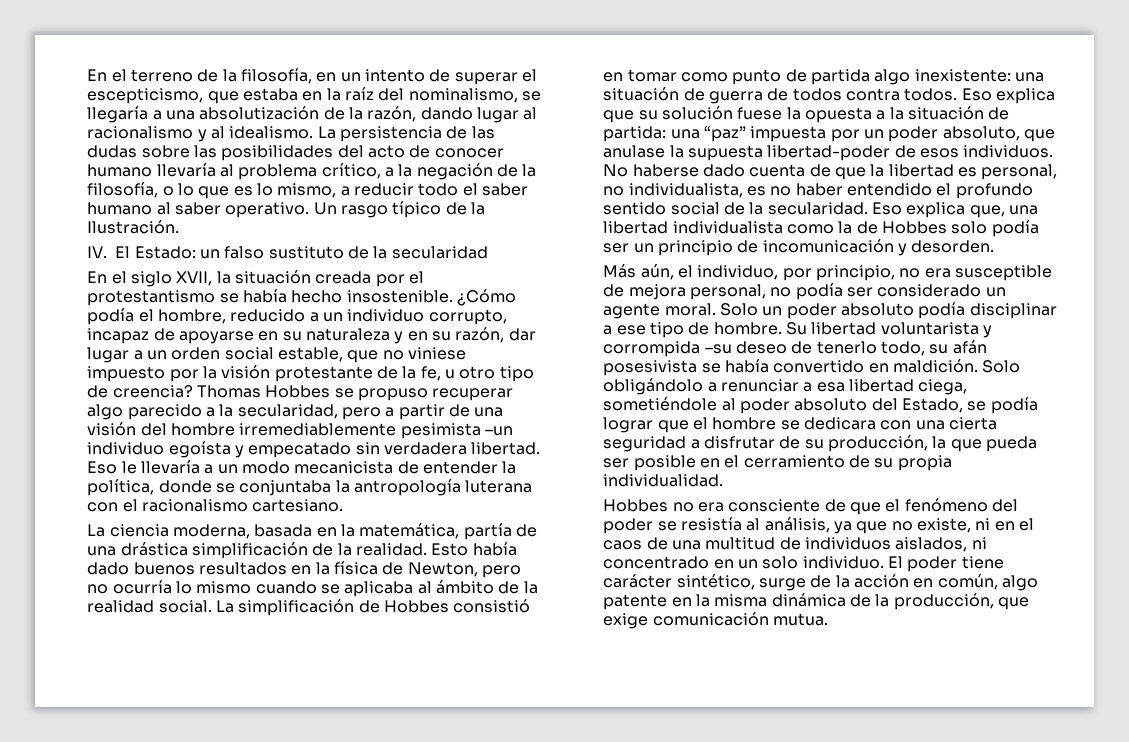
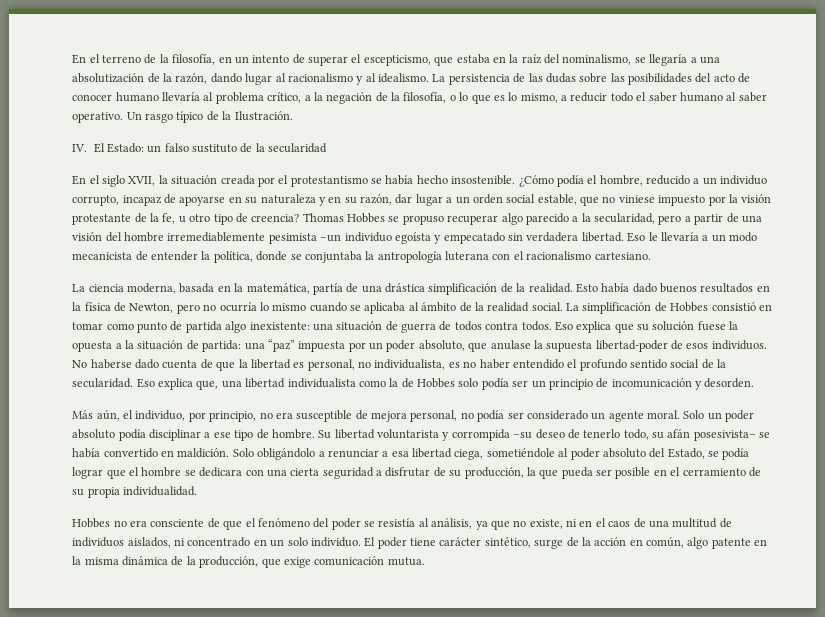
[603,360,698,376] posesivista -> [693,430,756,441] posesivista–

